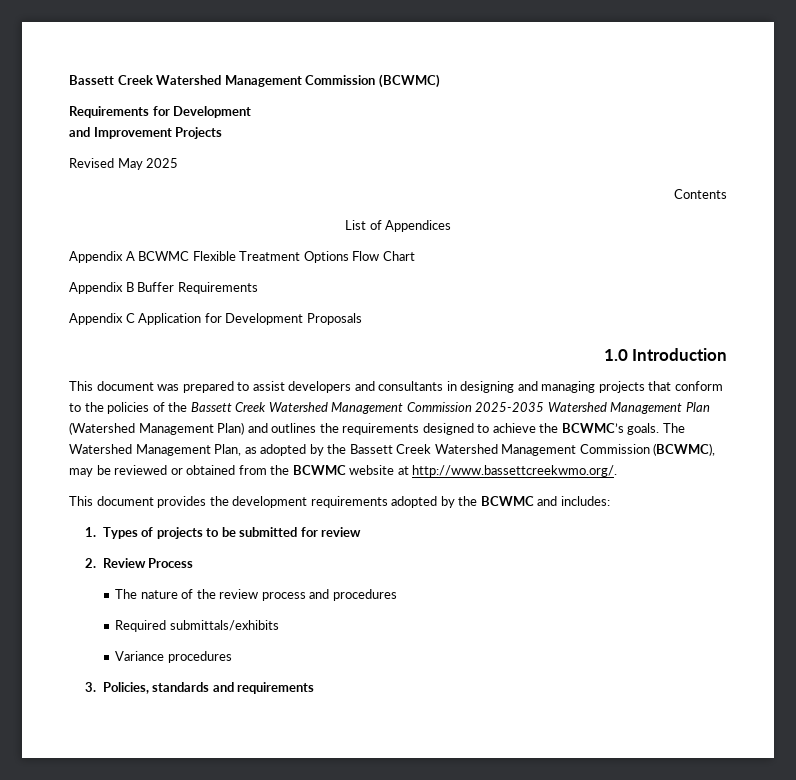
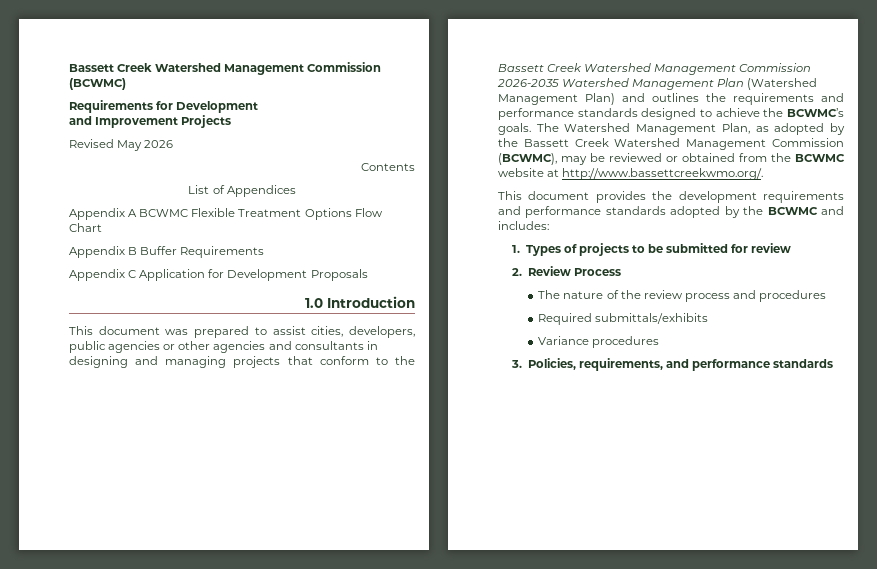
[146,158,179,168] 2025 -> [144,140,174,148] 2026
[288,381,352,393] developers -> [311,326,415,338] [69,341,266,353] cities, developers, public agencies or other agencies
[107,402,545,414] policies of the Bassett Creek Watershed Management Commission 2025-2035 -> [498,63,812,75] [497,79,559,87] Bassett Creek Watershed Management Commission 2026-2035
(420, 429) none -> [821,93,844,102] [498,108,638,120] and performance standards
(388, 502) none -> [498,206,666,218] and performance standards
[152,682,315,694] standards and requirements -> [578,358,834,371] requirements, and performance standards

